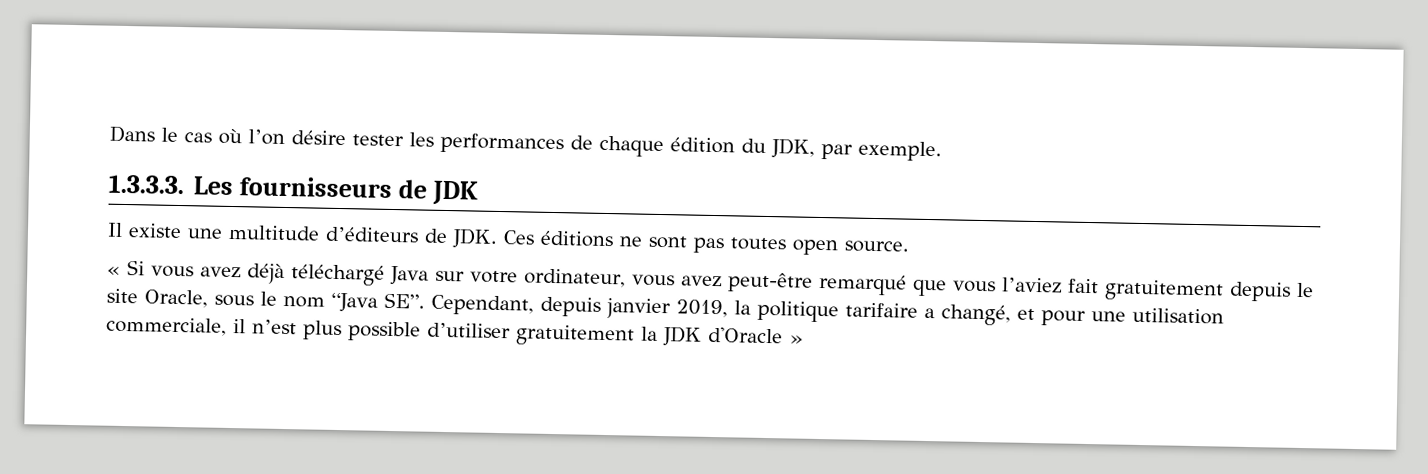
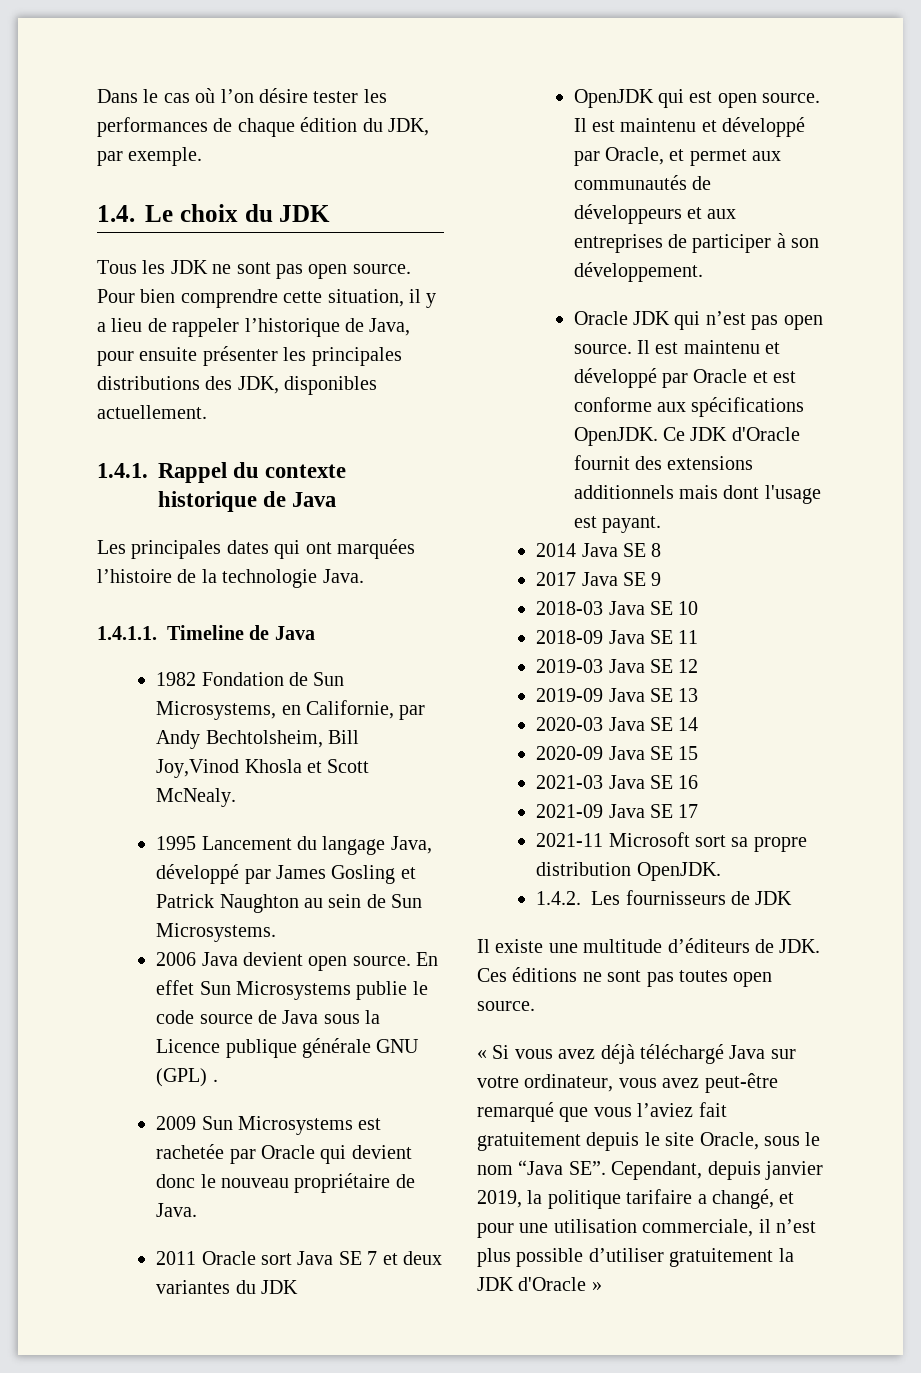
[108,174,185,195] 1.3.3.3. -> [97,204,331,222] [97,260,411,279] [97,289,437,308] [97,318,411,337] [97,346,402,366] [97,376,378,395] [97,405,207,419] [97,462,347,483] [158,491,337,512] [97,539,415,559] [97,569,364,588] [97,625,315,640] [156,672,345,686] [156,700,426,720] [156,730,360,749] [156,759,370,778] [156,788,237,807] [156,836,432,855] [156,864,416,884] [156,894,423,913] [156,923,277,942] [156,952,439,971] [156,980,428,1000] [156,1010,381,1024] [156,1038,420,1058] [156,1068,218,1087] [156,1116,382,1135] [156,1144,412,1164] [156,1173,415,1193] [156,1203,198,1217] [156,1251,443,1265] [156,1280,299,1294] [573,89,821,108] [573,117,806,137] [573,147,782,166] [573,175,711,190] [573,204,737,224] [573,233,820,253] [573,262,703,282] [573,311,823,330] [573,340,781,354] [573,368,797,388] [573,397,805,417] [573,427,800,446] [573,455,754,470] [573,485,821,504] [573,516,661,533] [536,543,662,557] [536,572,662,586] [536,601,699,615] [536,630,699,644] [536,659,699,673] [536,688,699,702] [536,717,699,731] [536,746,699,760] [536,775,699,789] [536,804,699,818] [536,832,807,852] [536,862,721,881] [536,891,582,905] 1.4. Le choix du JDK // Tous les JDK ne sont pas open source. Pour bien comprendre cette situation, il y a lieu de rappeler l’historique de Java, pour ensuite présenter les principales distributions des JDK, disponibles actuellement. // 1.4.1. Rappel du contexte historique de Java // Les principales dates qui ont marquées l’histoire de la technologie Java. // 1.4.1.1. Timeline de Java // 1982 Fondation de Sun Microsystems, en Californie, par Andy Bechtolsheim, Bill Joy,Vinod Khosla et Scott McNealy. // 1995 Lancement du langage Java, développé par James Gosling et Patrick Naughton au sein de Sun Microsystems. // 2006 Java devient open source. En effet Sun Microsystems publie le code source de Java sous la Licence publique générale GNU (GPL) . // 2009 Sun Microsystems est rachetée par Oracle qui devient donc le nouveau propriétaire de Java. // 2011 Oracle sort Java SE 7 et deux variantes du JDK // OpenJDK qui est open source. Il est maintenu et développé par Oracle, et permet aux communautés de développeurs et aux entreprises de participer à son développement. // Oracle JDK qui n’est pas open source. Il est maintenu et développé par Oracle et est conforme aux spécifications OpenJDK. Ce JDK d'Oracle fournit des extensions additionnels mais dont l'usage est payant. // 2014 Java SE 8 // 2017 Java SE 9 // 2018-03 Java SE 10 // 2018-09 Java SE 11 // 2019-03 Java SE 12 // 2019-09 Java SE 13 // 2020-03 Java SE 14 // 2020-09 Java SE 15 // 2021-03 Java SE 16 // 2021-09 Java SE 17 // 2021-11 Microsoft sort sa propre distribution OpenJDK. // 1.4.2.

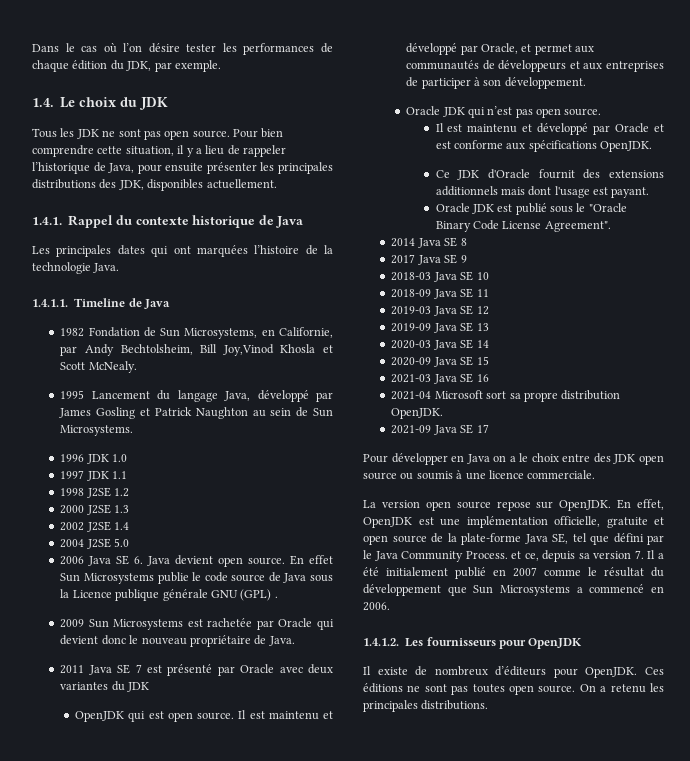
(277, 932) none -> [60,454,128,464] [60,470,128,481] [60,487,130,498] [60,504,130,515] [60,521,130,532] [60,538,130,549] // 1996 JDK 1.0 // 1997 JDK 1.1 // 1998 J2SE 1.2 // 2000 J2SE 1.3 // 2002 J2SE 1.4 // 2004 J2SE 5.0
(238, 959) none -> [116,555,171,566] SE 6. Java
[201,1251,293,1265] Oracle sort -> (85, 669) none
[382,1253,398,1265] et -> [147,664,303,676] est présenté par Oracle avec
(632, 349) none -> (602, 112) //
(658, 436) none -> (653, 146) //
(661, 524) none -> [435,203,627,215] [435,220,611,232] // Oracle JDK est publié sous le "Oracle Binary Code License Agreement".
[536,804,699,818] [536,833,604,847] 2021-09 Java SE 17 // 2021-11 -> [391,391,432,400] 2021-04
[536,890,793,905] [477,938,821,953] 1.4.2. Les fournisseurs de JDK // Il existe une multitude d’éditeurs de JDK. -> [391,424,489,435] [363,453,664,465] [363,470,596,480] [363,499,664,511] [363,516,664,528] [363,533,664,545] [363,550,664,562] [363,567,664,579] [363,584,664,596] [363,602,390,611] [363,637,583,649] [363,666,638,678] 2021-09 Java SE 17 // Pour développer en Java on a le choix entre des JDK open source ou soumis à une licence commerciale. // La version open source repose sur OpenJDK. En effet, OpenJDK est une implémentation officielle, gratuite et open source de la plate-forme Java SE, tel que défini par le Java Community Process. et ce, depuis sa version 7. Il a été initialement publié en 2007 comme le résultat du développement que Sun Microsystems a commencé en 2006. // 1.4.1.2. Les fournisseurs pour OpenJDK // Il existe de nombreux d’éditeurs pour OpenJDK.
[477,1044,796,1064] [477,1073,778,1093] [477,1102,727,1122] [477,1132,821,1151] [477,1160,823,1180] [477,1189,795,1209] [477,1219,816,1238] [477,1248,794,1267] [477,1277,602,1291] // « Si vous avez déjà téléchargé Java sur votre ordinateur, vous avez peut-être remarqué que vous l’aviez fait gratuitement depuis le site Oracle, sous le nom “Java SE”. Cependant, depuis janvier 2019, la politique tarifaire a changé, et pour une utilisation commerciale, il n’est plus possible d’utiliser gratuitement la JDK d'Oracle » -> [579,683,664,693] [363,700,489,712] On a retenu les principales distributions.

